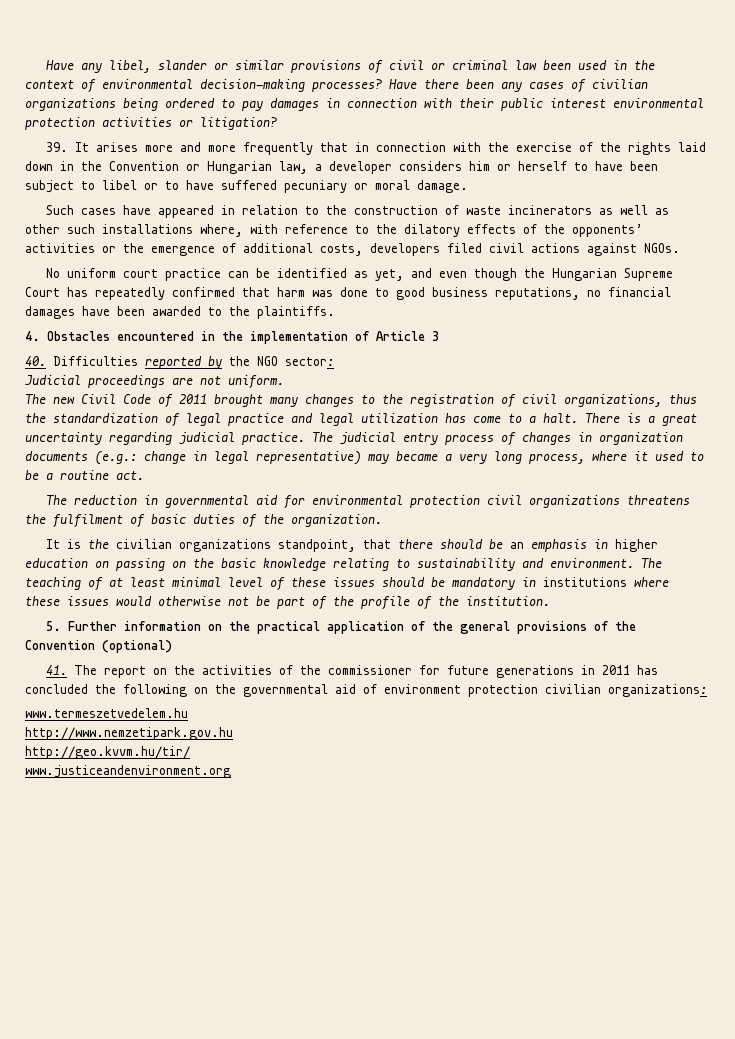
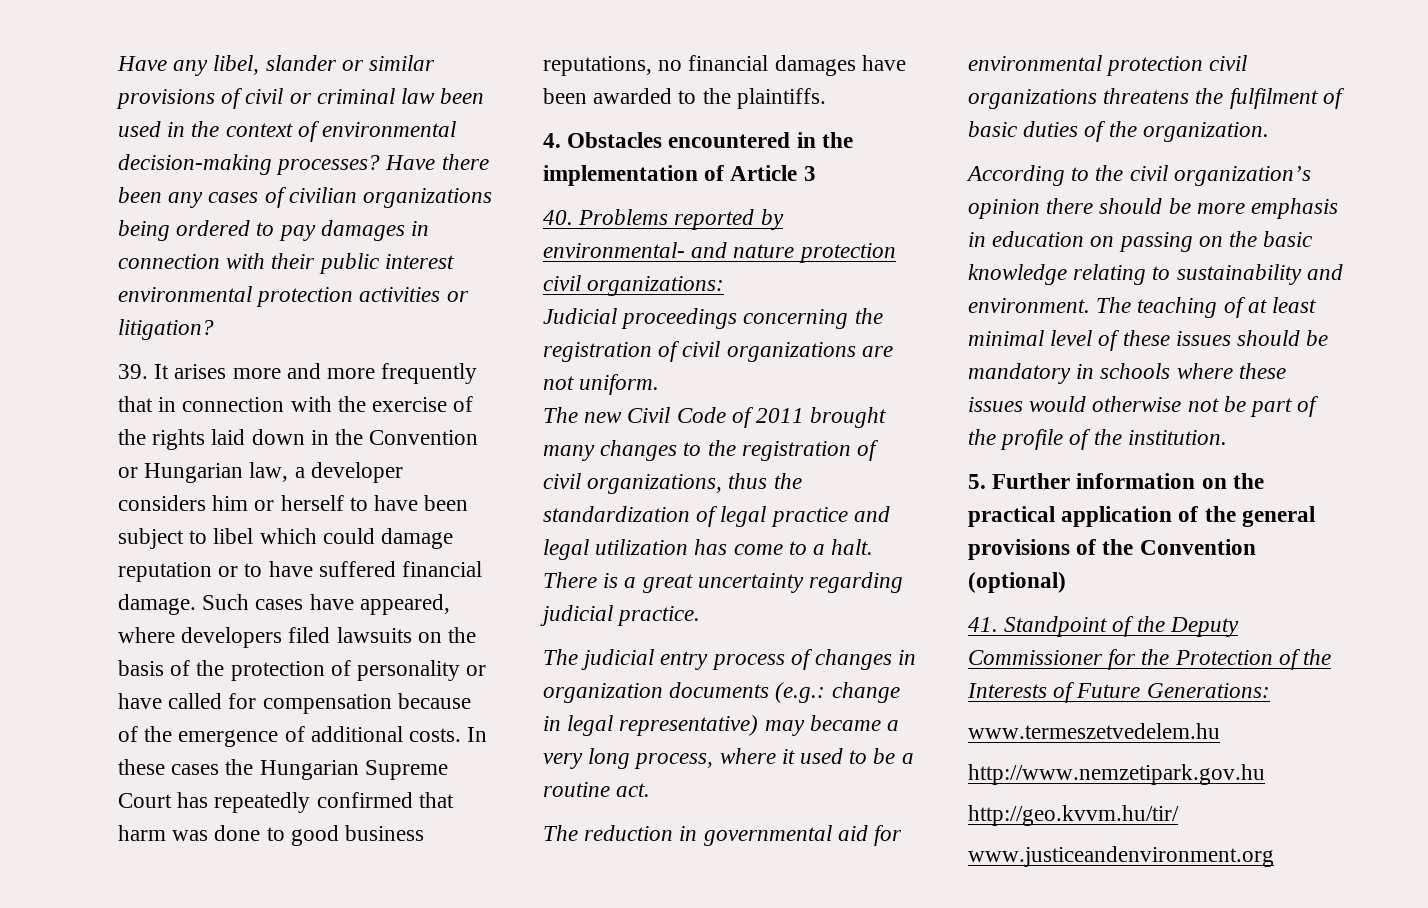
(137, 185) none -> [259,528,454,549] [118,562,212,582] which could damage reputation
[284,180,410,193] pecuniary or moral -> [402,561,483,577] financial
(468, 186) // -> (196, 604) none
[157,205,669,218] [25,224,643,237] [25,243,680,256] [45,268,517,281] appeared in relation to the construction of waste incinerators as well as other such installations where, with reference to the dilatory effects of the opponents’ activities or the emergence of additional costs, developers filed civil actions against NGOs. // No uniform court practice can be identified as yet, and even though -> [359,594,450,615] [118,627,477,648] [118,660,487,681] [118,693,471,714] [118,726,488,747] [118,759,220,775] appeared, where developers filed lawsuits on the basis of the protection of personality or have called for compensation because of the emergence of additional costs. In these cases
[53,356,138,366] Difficulties -> [578,209,669,225] Problems
[229,356,334,366] [25,375,165,388] the NGO sector: // Judicial proceedings -> [543,242,896,263] [543,275,725,296] [543,308,883,329] [543,341,856,362] environmental- and nature protection civil organizations: // Judicial proceedings concerning the registration of civil organizations
(305, 438) none -> (701, 616) //
[45,539,391,552] It is the civilian organizations standpoint, that -> [966,165,1311,186] [968,199,1040,219] According to the civil organization’s opinion
[509,542,524,549] an -> [1196,203,1245,214] more
[614,539,658,552] higher -> (986, 239) none
[543,577,627,587] institutions -> [1100,363,1171,379] schools
[73,665,658,678] [25,684,707,697] The report on the activities of the commissioner for future generations in 2011 has concluded the following on the governmental aid of environment protection civilian organizations: -> [1004,616,1239,637] [968,649,1332,670] [967,682,1270,703] Standpoint of the Deputy Commissioner for the Protection of the Interests of Future Generations:

